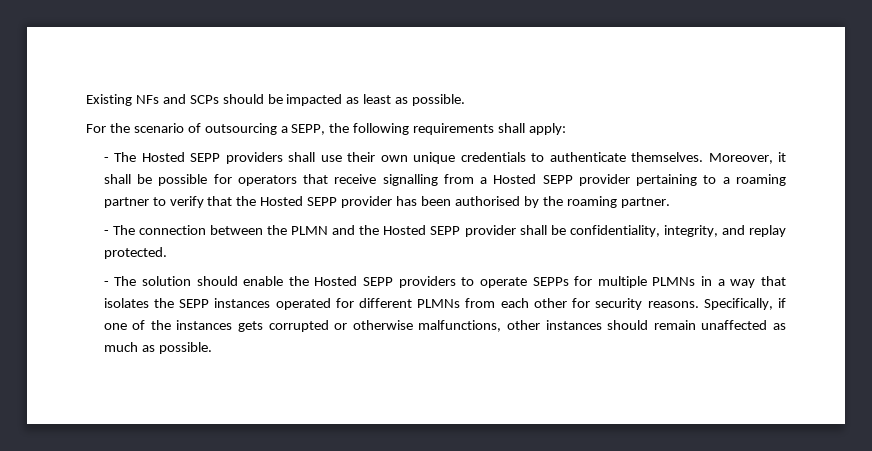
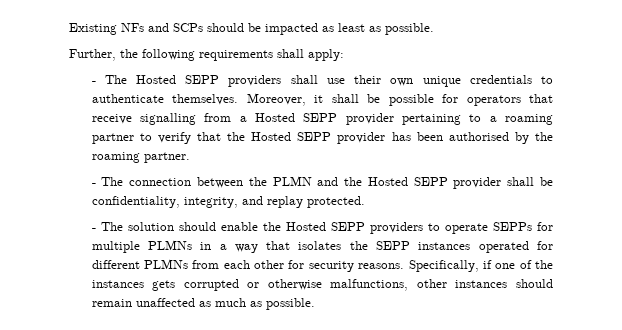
[86,123,326,135] For the scenario of outsourcing a SEPP, -> [69,49,116,61] Further,

